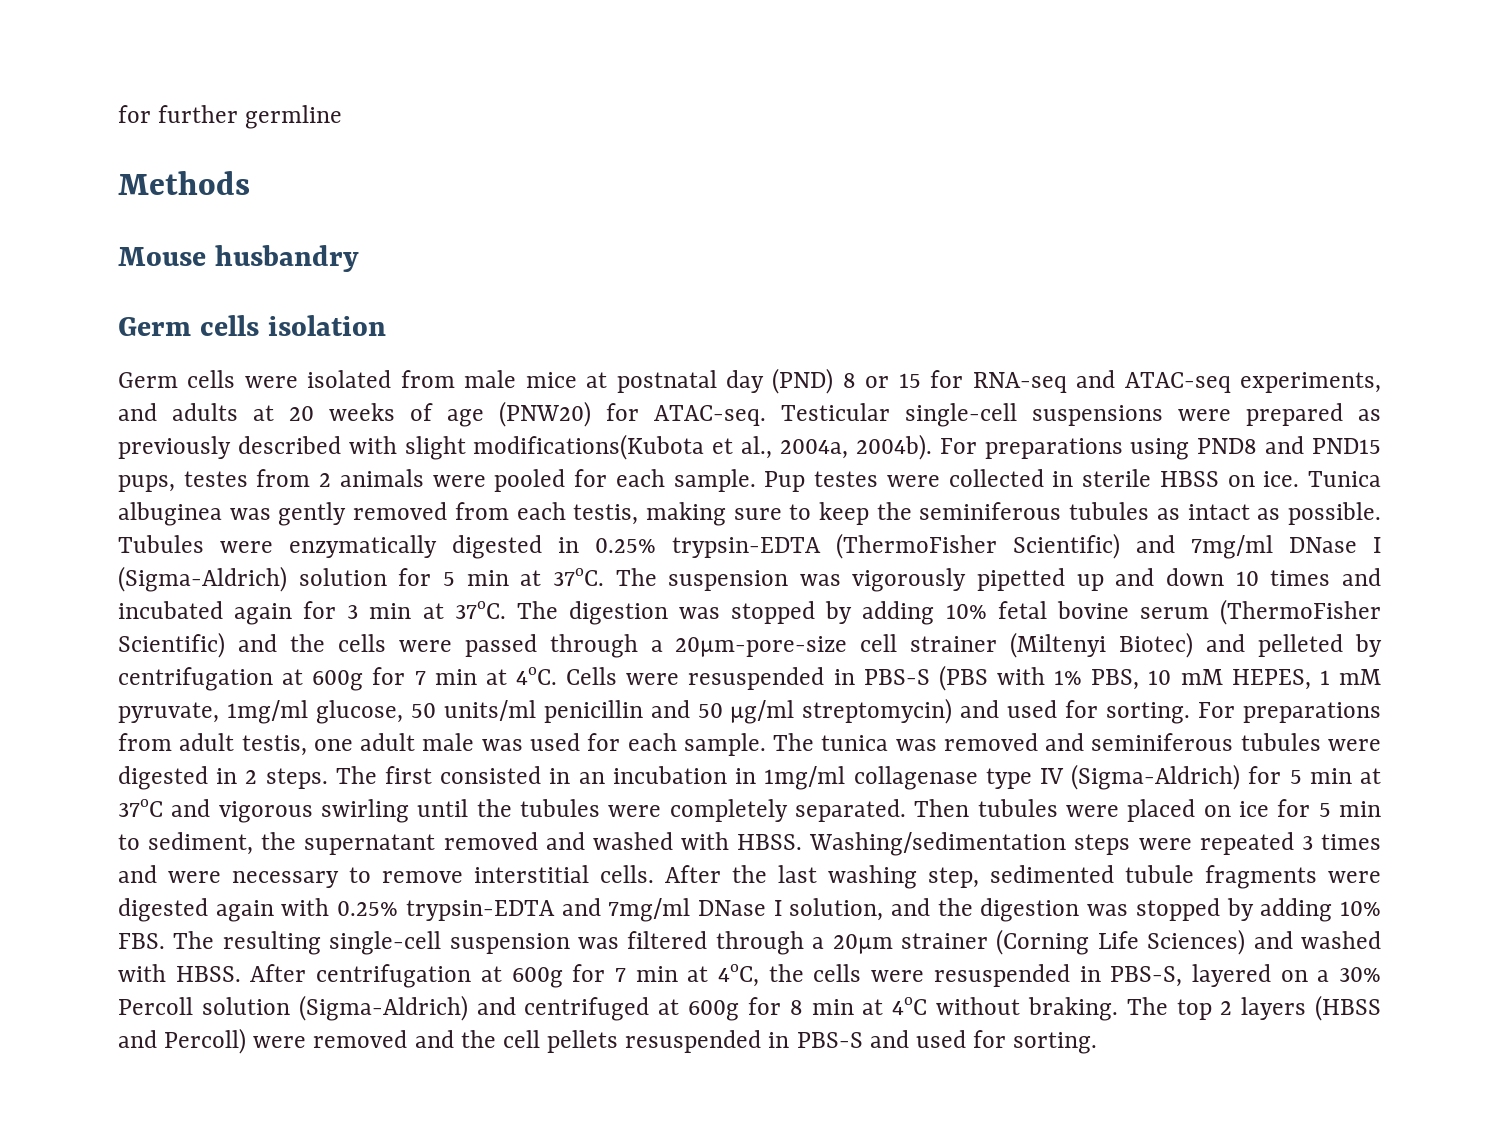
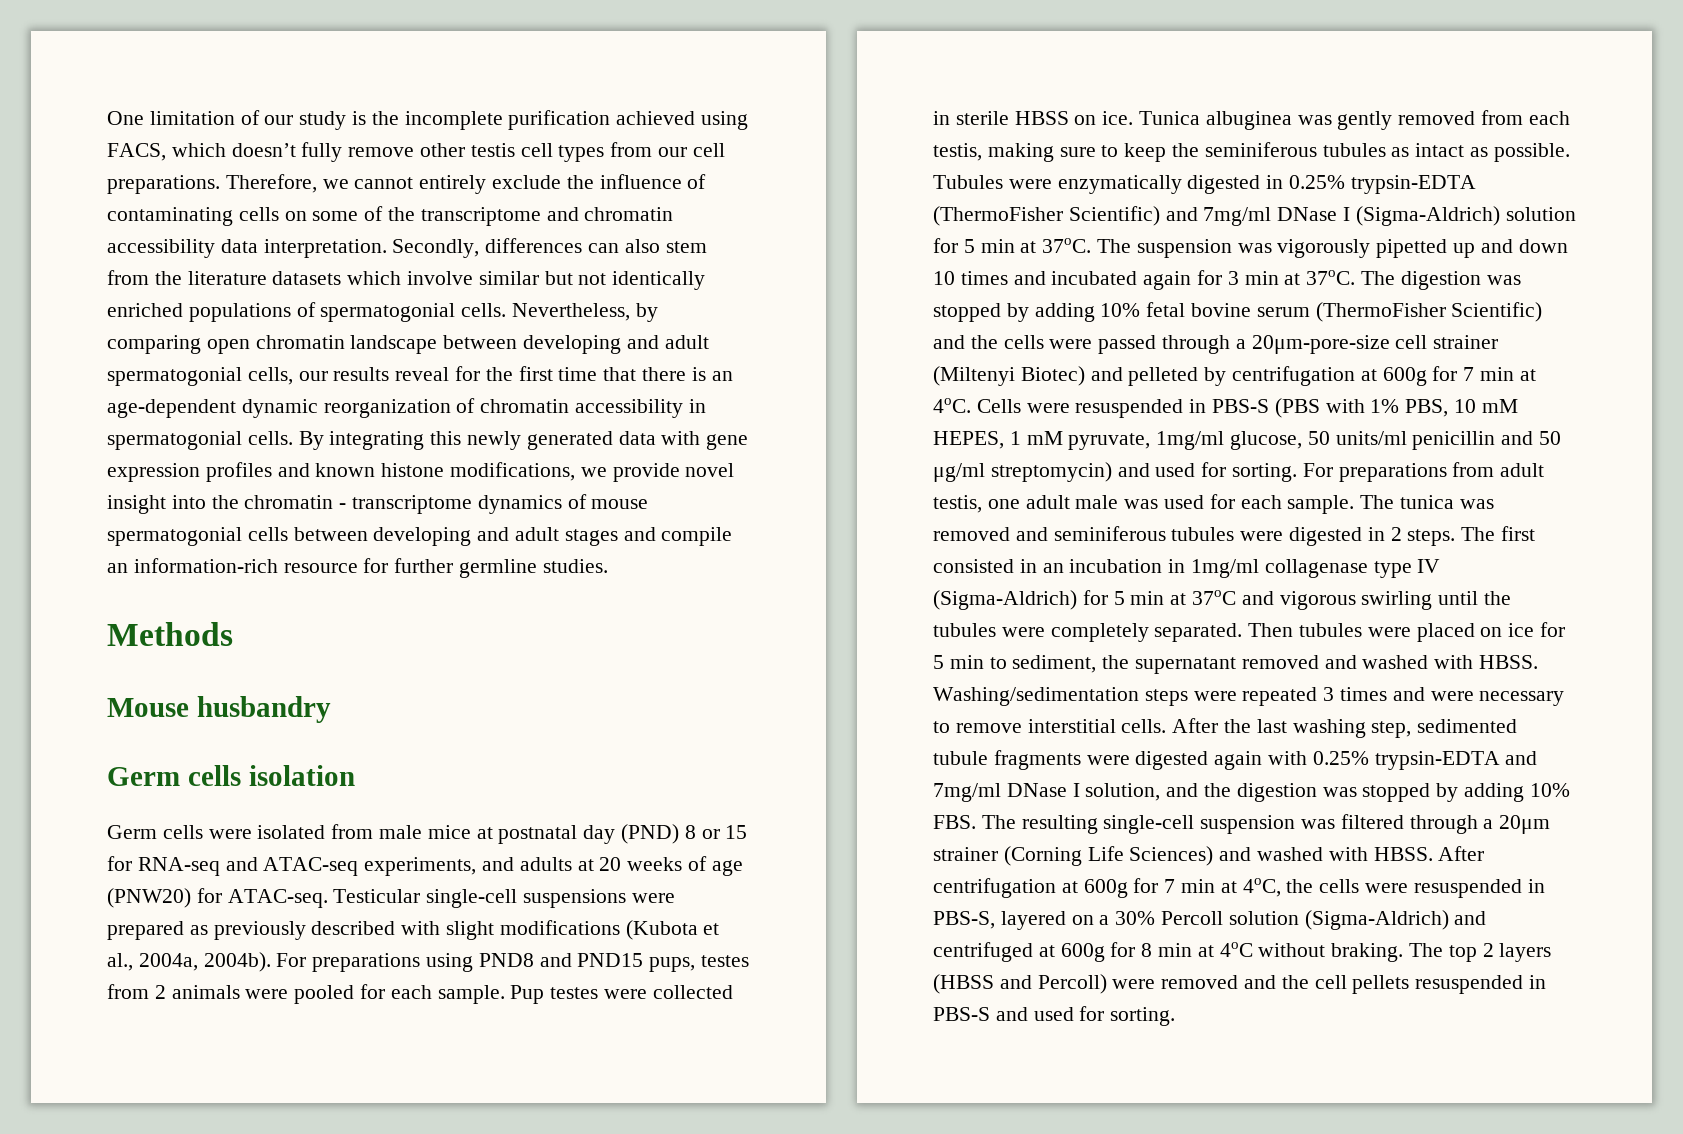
(118, 114) none -> [107,110,749,130] [107,142,725,162] [107,174,707,194] [107,206,674,226] [107,238,707,258] [107,270,706,290] [107,302,658,322] [107,335,709,354] [107,366,733,386] [107,398,706,418] [107,431,749,450] [107,462,735,482] [107,494,649,514] [107,527,733,546] [107,558,358,573] One limitation of our study is the incomplete purification achieved using FACS, which doesn’t fully remove other testis cell types from our cell preparations. Therefore, we cannot entirely exclude the influence of contaminating cells on some of the transcriptome and chromatin accessibility data interpretation. Secondly, differences can also stem from the literature datasets which involve similar but not identically enriched populations of spermatogonial cells. Nevertheless, by comparing open chromatin landscape between developing and adult spermatogonial cells, our results reveal for the first time that there is an age-dependent dynamic reorganization of chromatin accessibility in spermatogonial cells. By integrating this newly generated data with gene expression profiles and known histone modifications, we provide novel insight into the chromatin - transcriptome dynamics of mouse spermatogonial cells between developing and adult stages and compile an information-rich resource
(343, 117) none -> [542,559,608,573] studies.
[473,434,705,460] modifications(Kubota -> [499,920,698,940] modifications (Kubota

